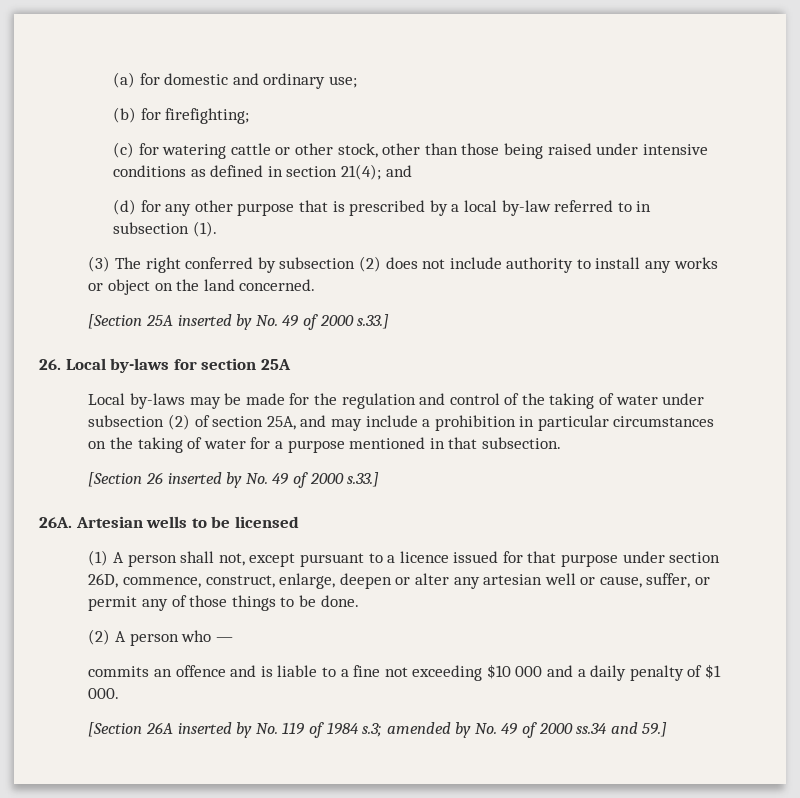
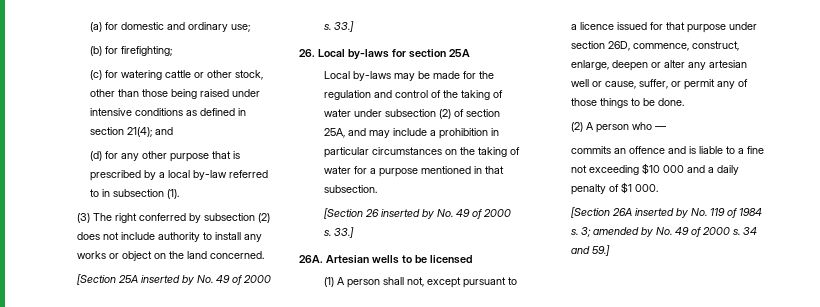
[357,314,390,329] s.33.] -> [324,21,355,32] s. 33.]
[347,472,380,487] s.33.] -> [324,227,355,238] s. 33.]
[362,723,383,737] s.3; -> [571,227,592,237] s. 3;
[576,723,608,734] ss.34 -> [733,227,758,235] s. 34

